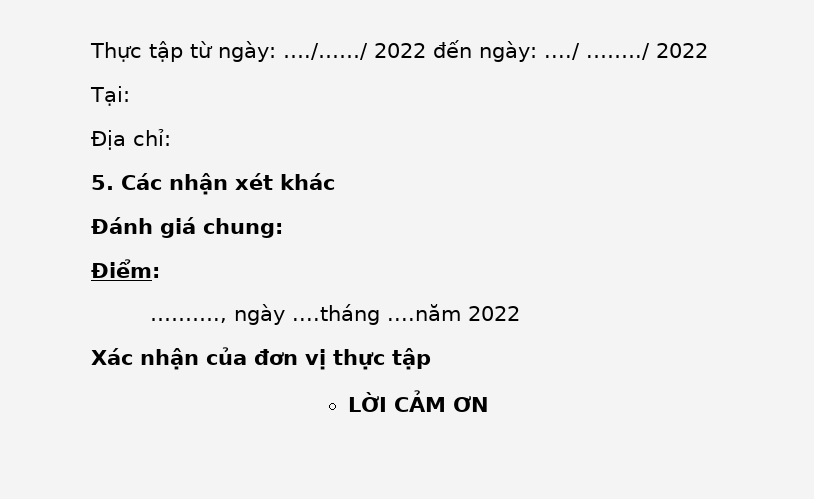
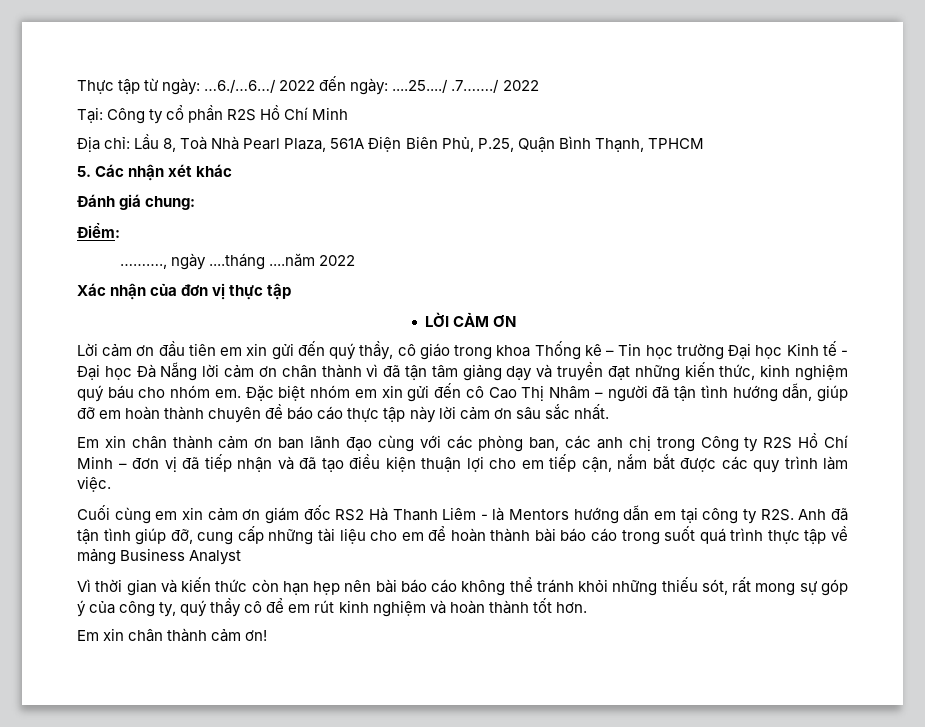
[282,43,368,60] …./……/ -> [204,79,277,93] …6./…6…/
[543,43,650,60] ..../ .……./ -> [392,79,500,93] ....25..../ .7……./
[91,129,171,150] // Địa chỉ: -> [107,105,349,124] [77,134,704,153] Công ty cổ phần R2S Hồ Chí Minh // Địa chỉ: Lầu 8, Toà Nhà Pearl Plaza, 561A Điện Biên Phủ, P.25, Quận Bình Thạnh, TPHCM
(489, 404) none -> [77,341,849,360] [77,362,849,381] [77,383,849,402] [77,404,609,423] [77,433,849,452] [77,454,848,473] [77,476,111,492] [77,505,849,524] [77,526,849,545] [77,548,242,565] [77,577,848,596] [77,598,587,617] [77,628,268,642] // Lời cảm ơn đầu tiên em xin gửi đến quý thầy, cô giáo trong khoa Thống kê – Tin học trường Đại học Kinh tế - Đại học Đà Nẵng lời cảm ơn chân thành vì đã tận tâm giảng dạy và truyền đạt những kiến thức, kinh nghiệm quý báu cho nhóm em. Đặc biệt nhóm em xin gửi đến cô Cao Thị Nhâm – người đã tận tình hướng dẫn, giúp đỡ em hoàn thành chuyên đề báo cáo thực tập này lời cảm ơn sâu sắc nhất. // Em xin chân thành cảm ơn ban lãnh đạo cùng với các phòng ban, các anh chị trong Công ty R2S Hồ Chí Minh – đơn vị đã tiếp nhận và đã tạo điều kiện thuận lợi cho em tiếp cận, nắm bắt được các quy trình làm việc. // Cuối cùng em xin cảm ơn giám đốc RS2 Hà Thanh Liêm - là Mentors hướng dẫn em tại công ty R2S. Anh đã tận tình giúp đỡ, cung cấp những tài liệu cho em để hoàn thành bài báo cáo trong suốt quá trình thực tập về mảng Business Analyst // Vì thời gian và kiến thức còn hạn hẹp nên bài báo cáo không thể tránh khỏi những thiếu sót, rất mong sự góp ý của công ty, quý thầy cô để em rút kinh nghiệm và hoàn thành tốt hơn. // Em xin chân thành cảm ơn!

